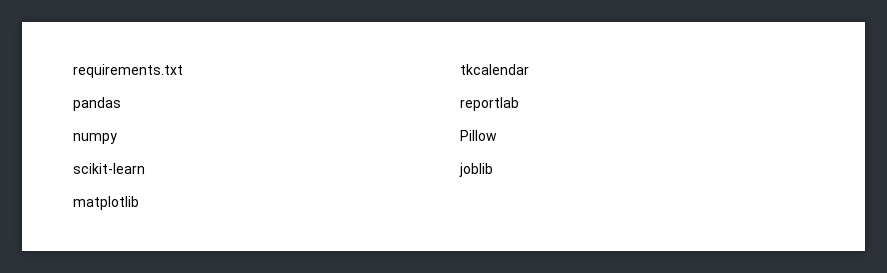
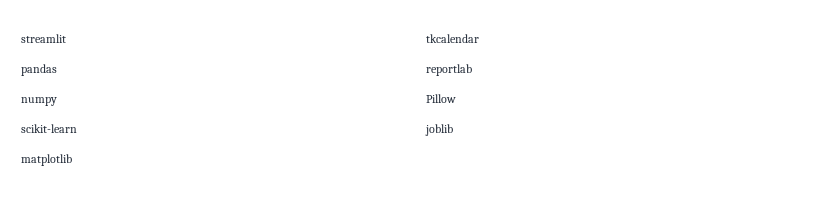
[73,64,183,78] requirements.txt -> [21,34,66,43] streamlit

